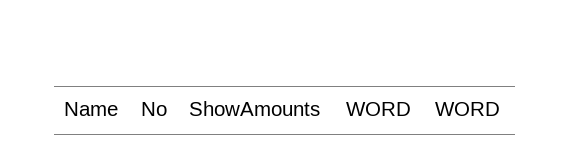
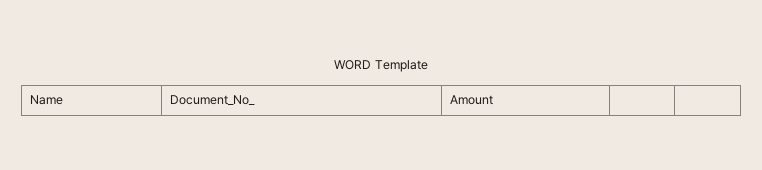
(63, 109) none -> [334,60,428,72] WORD Template //
[140,102,167,116] [188,101,320,116] [345,102,411,116] [434,102,500,116] No | ShowAmounts | WORD | WORD -> [169,95,255,105] [449,95,493,105] Document_No_ | Amount | |

